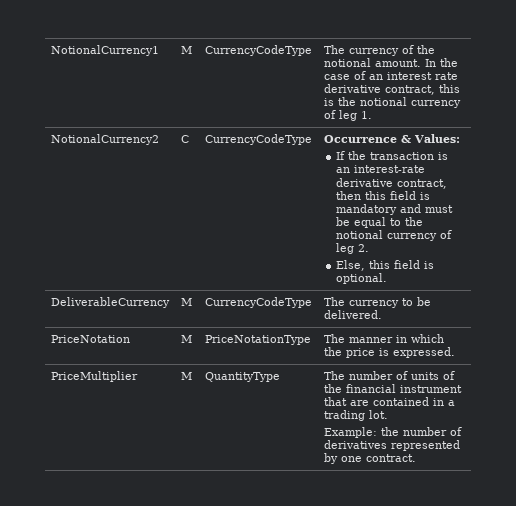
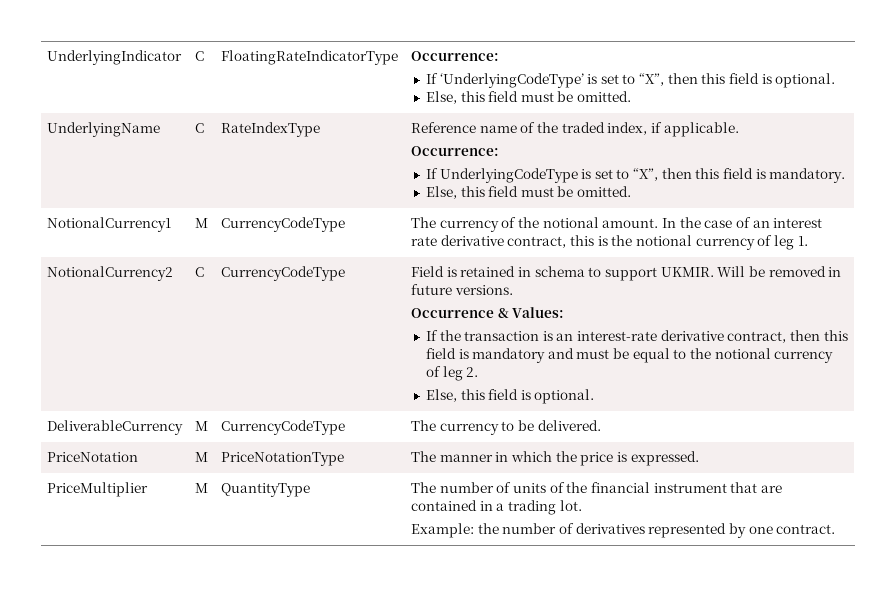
(50, 50) none -> [47,50,183,65] [195,51,205,61] [221,50,399,65] [411,51,500,61] [425,73,836,88] [425,91,632,104] [47,122,161,137] [195,123,205,133] [221,122,321,137] [411,122,739,137] [411,146,500,156] [425,168,846,183] [425,186,632,199] UnderlyingIndicator | C | FloatingRateIndicatorType | Occurrence: // If ‘UnderlyingCodeType’ is set to “X”, then this field is optional. // Else, this field must be omitted. // UnderlyingName | C | RateIndexType | Reference name of the traded index, if applicable. // Occurrence: // If UnderlyingCodeType is set to “X”, then this field is mandatory. // Else, this field must be omitted. //
(312, 139) none -> [411,266,842,281] [411,284,513,295] Field is retained in schema to support UKMIR. Will be removed in future versions. //

